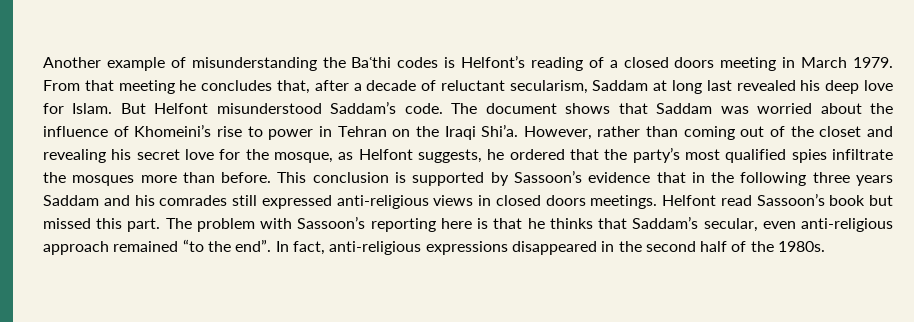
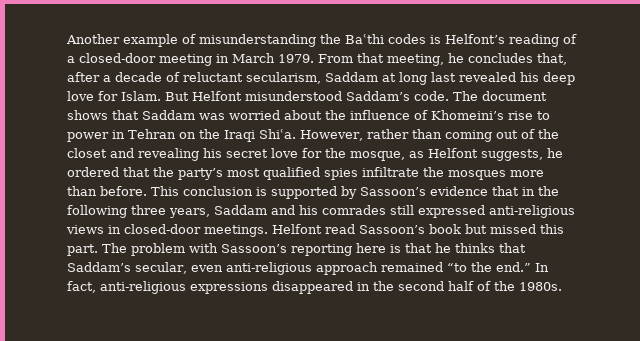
[623,57,715,68] closed doors -> [79,53,156,63] closed-door
[118,80,175,94] meeting -> [387,54,444,66] meeting,
[481,124,519,137] Shi’a. -> [259,129,296,139] Shiʿa.
[855,175,893,186] years -> [169,208,210,218] years,
[495,195,586,206] closed doors -> [124,224,201,234] closed-door
[235,239,272,252] end”. -> [495,262,531,272] end.”

